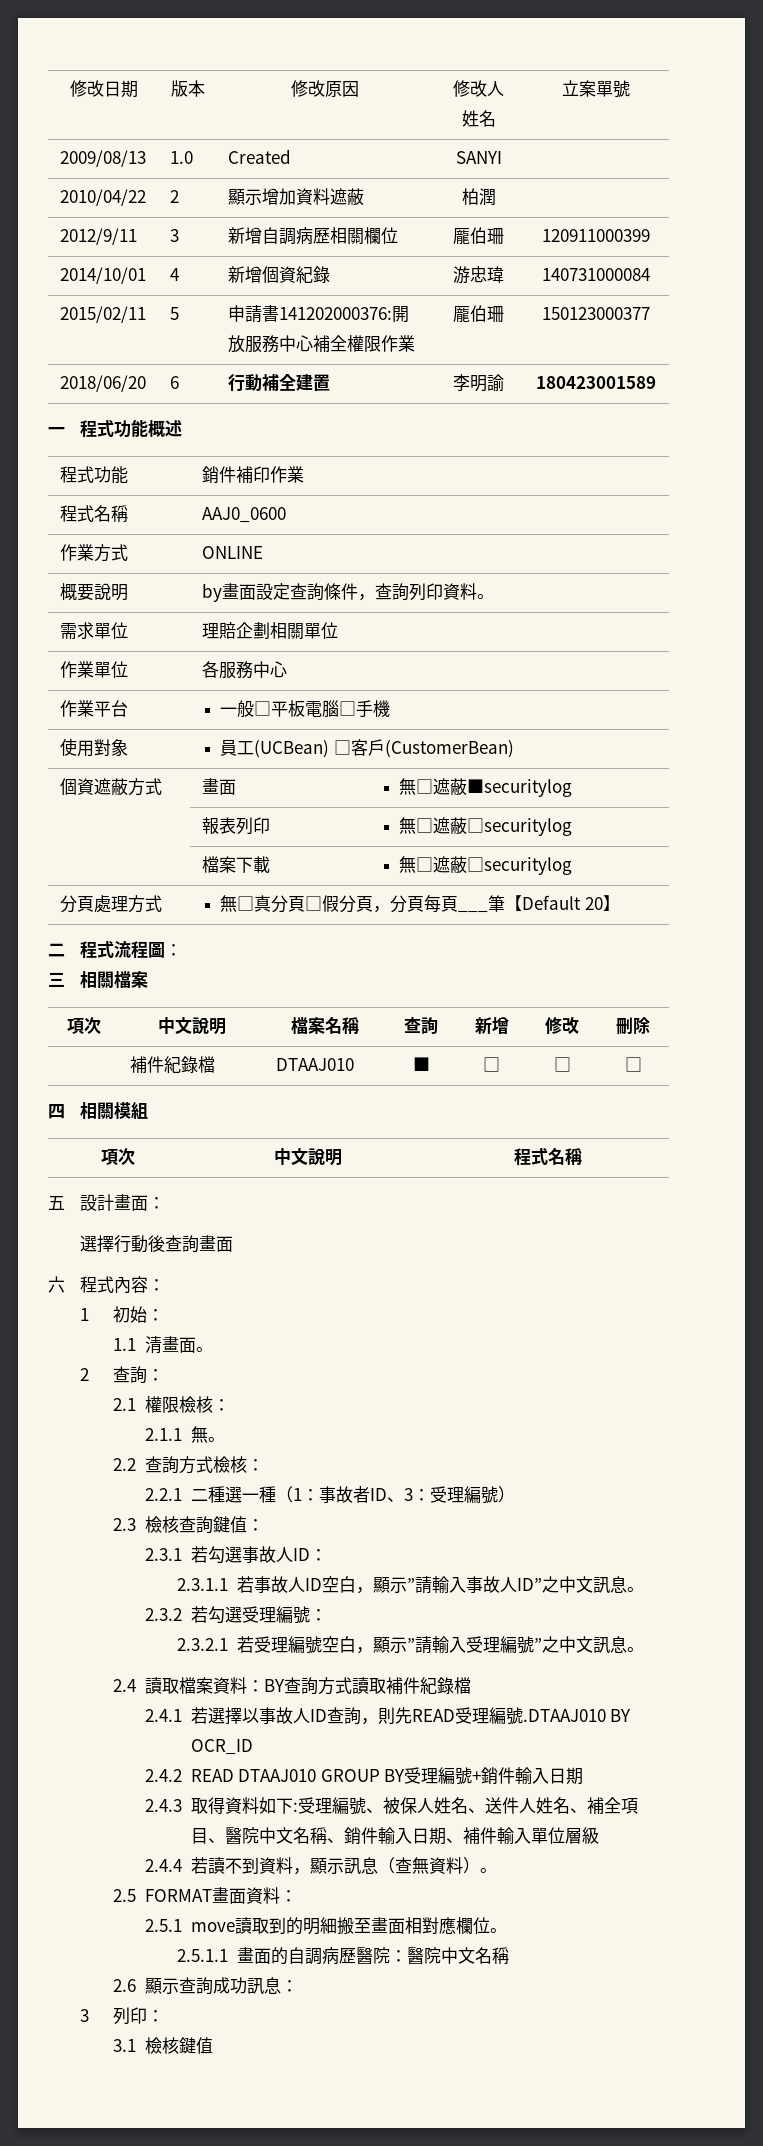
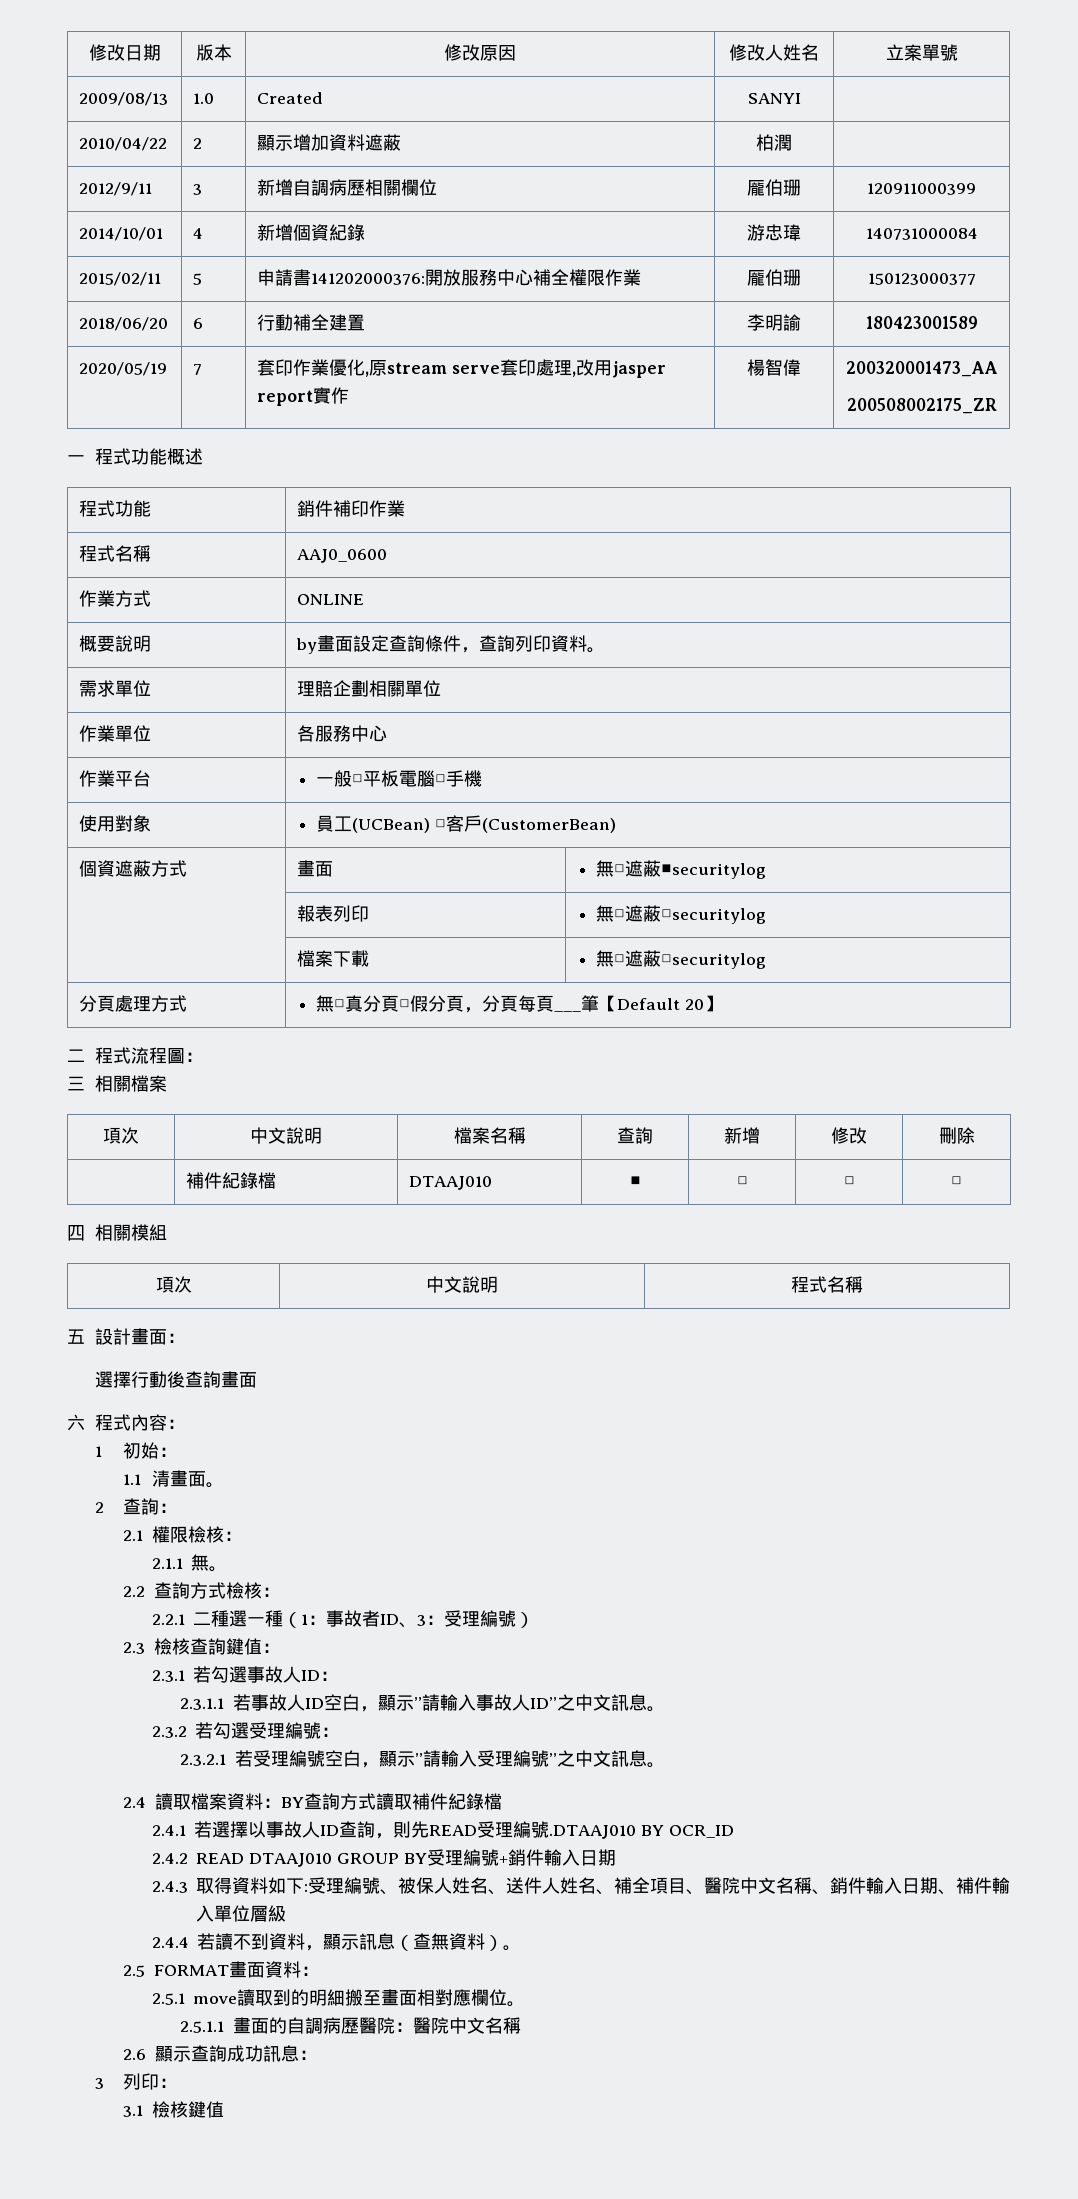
(656, 382) none -> [78,362,167,376] [192,364,202,375] [256,359,666,378] [256,387,349,406] [747,359,801,376] [845,361,998,377] [846,398,997,414] // 2020/05/19 | 7 | 套印作業優化,原stream serve套印處理,改用jasper report實作 | 楊智偉 | 200320001473_AA // 200508002175_ZR

